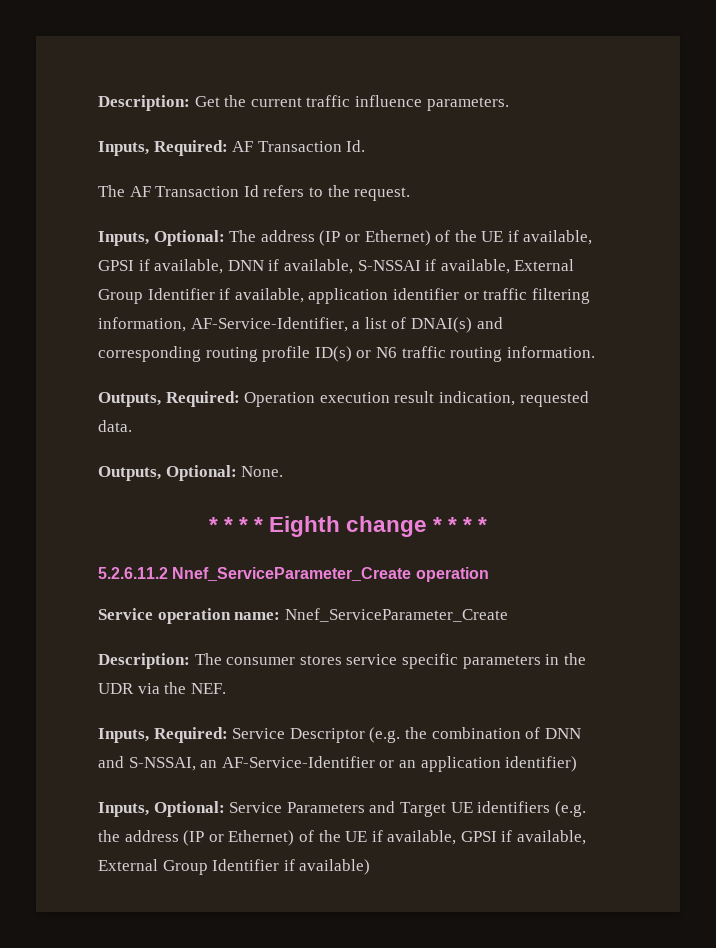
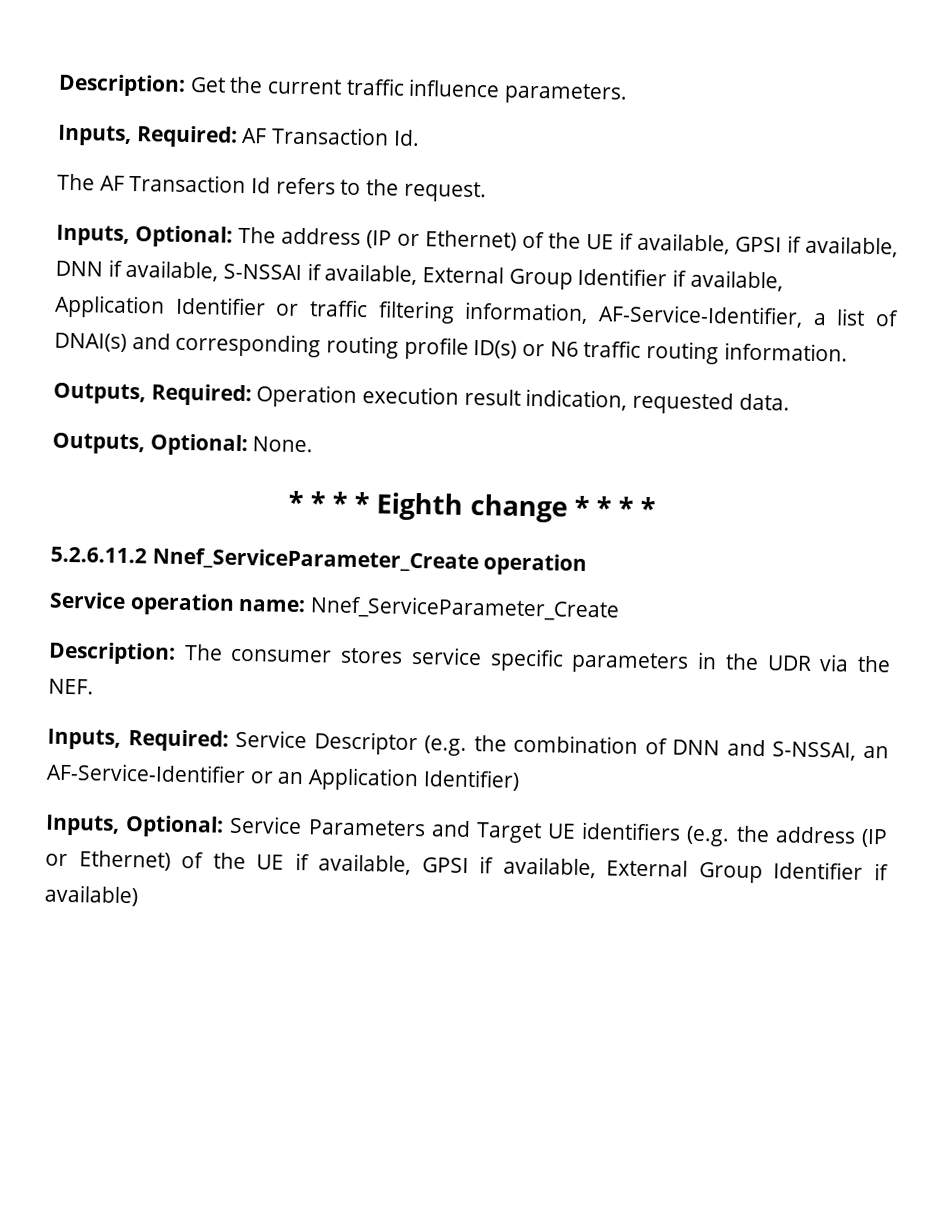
[308,288,459,304] application identifier -> [54,294,266,319] Application Identifier
[420,756,578,772] application identifier) -> [308,767,520,792] Application Identifier)

